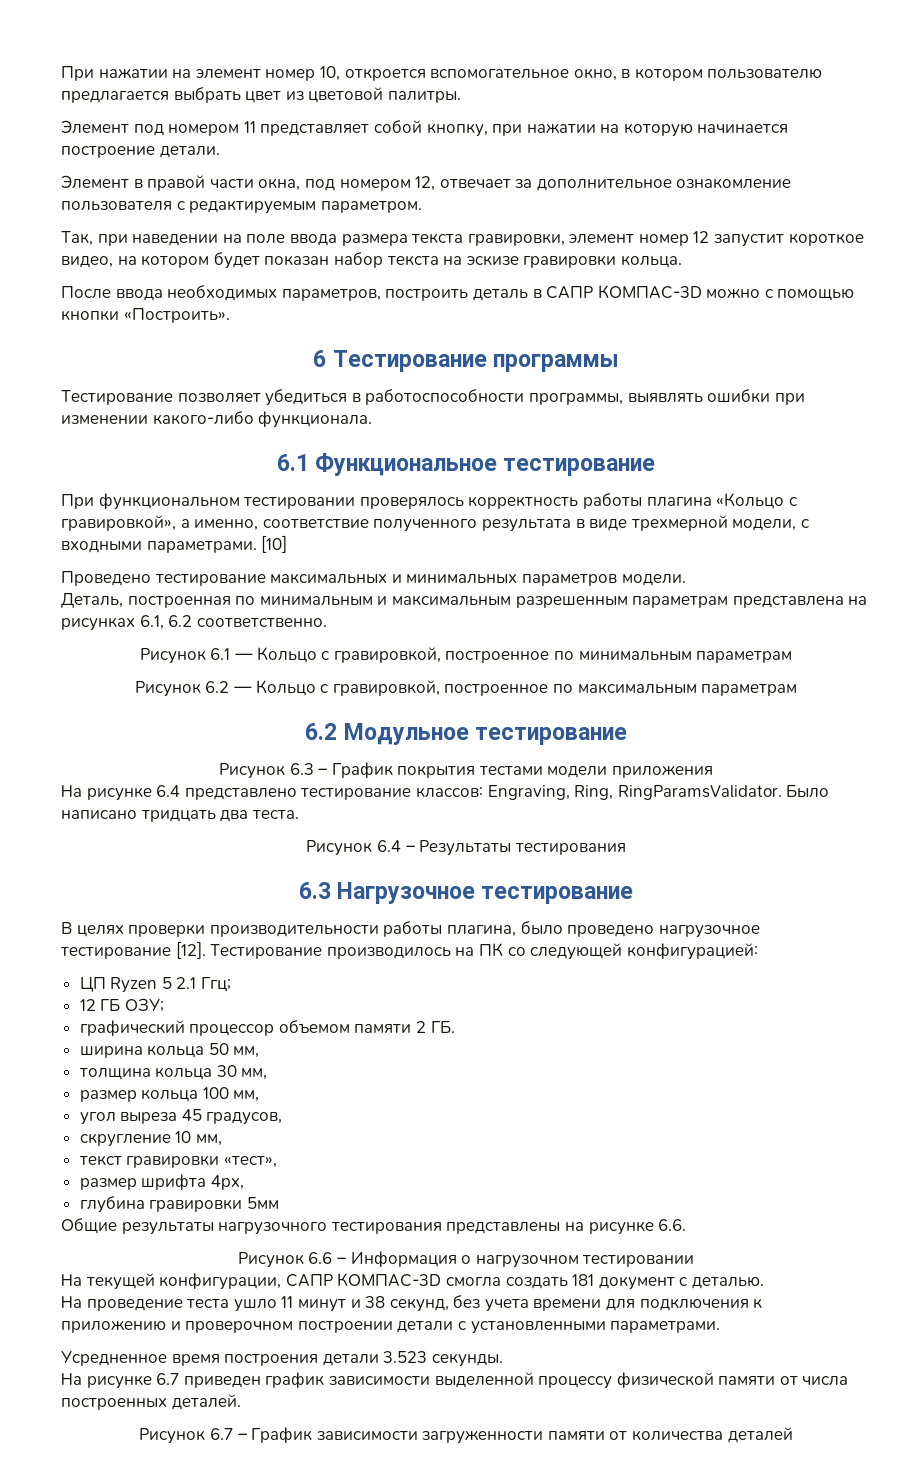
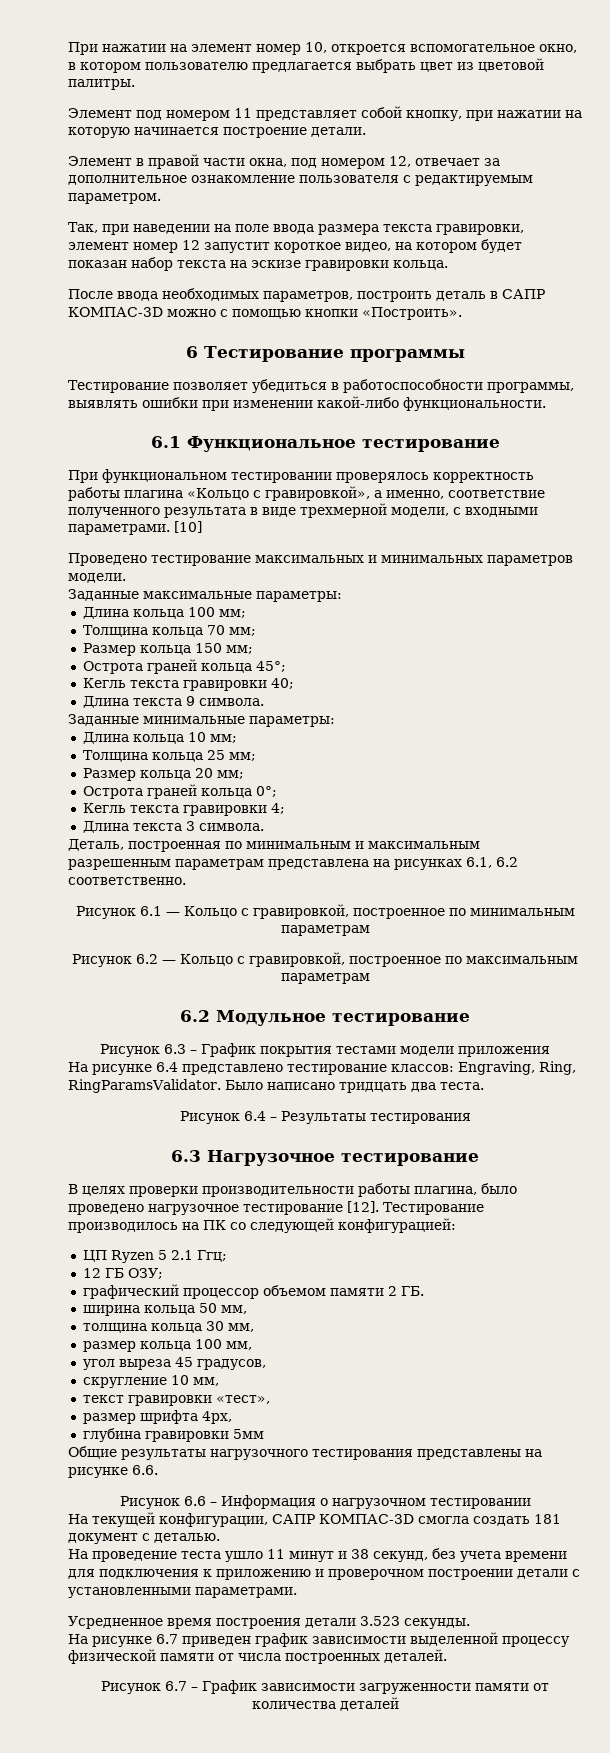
[152,411,373,428] какого-либо функционала. -> [317,396,546,411] какой-либо функциональности.
(686, 580) none -> [68,589,342,602] [82,607,246,619] [82,625,256,637] [82,643,253,656] [82,659,286,674] [82,678,294,691] [82,696,264,708] [68,714,335,727] [82,732,237,744] [82,750,256,762] [82,768,244,781] [82,784,277,799] [82,803,285,816] [82,821,264,833] // Заданные максимальные параметры: // Длина кольца 100 мм; // Толщина кольца 70 мм; // Размер кольца 150 мм; // Острота граней кольца 45°; // Кегль текста гравировки 40; // Длина текста 9 символа. // Заданные минимальные параметры: // Длина кольца 10 мм; // Толщина кольца 25 мм; // Размер кольца 20 мм; // Острота граней кольца 0°; // Кегль текста гравировки 4; // Длина текста 3 символа.

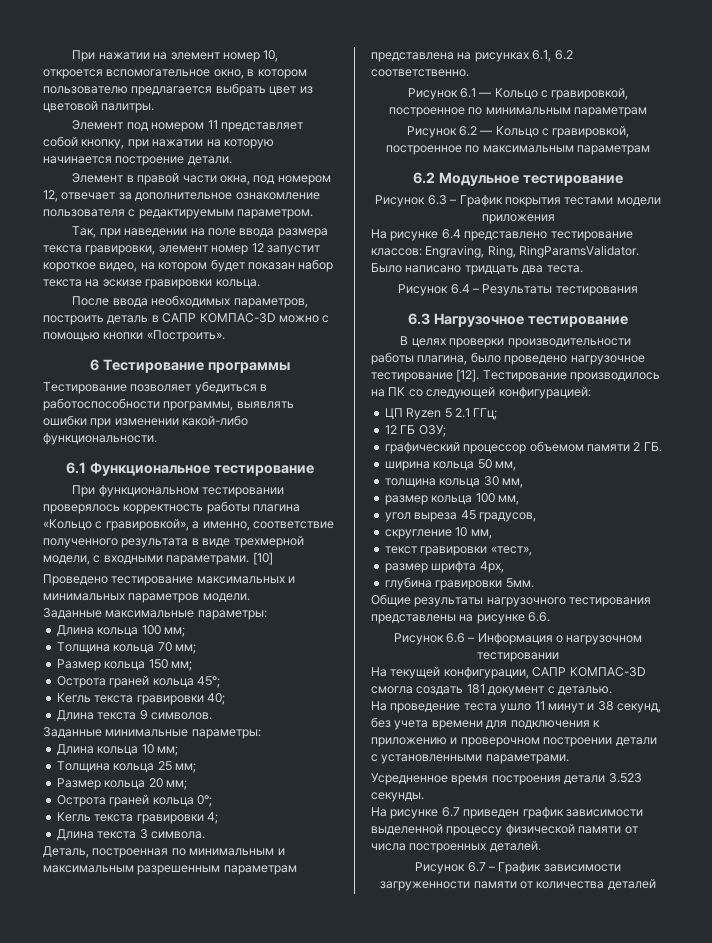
[198,698,264,706] символа. -> [150,712,212,720] символов.
[196,1250,227,1262] Ггц; -> [473,408,498,420] ГГц;
[232,1429,264,1439] 5мм -> [505,578,534,588] 5мм.

